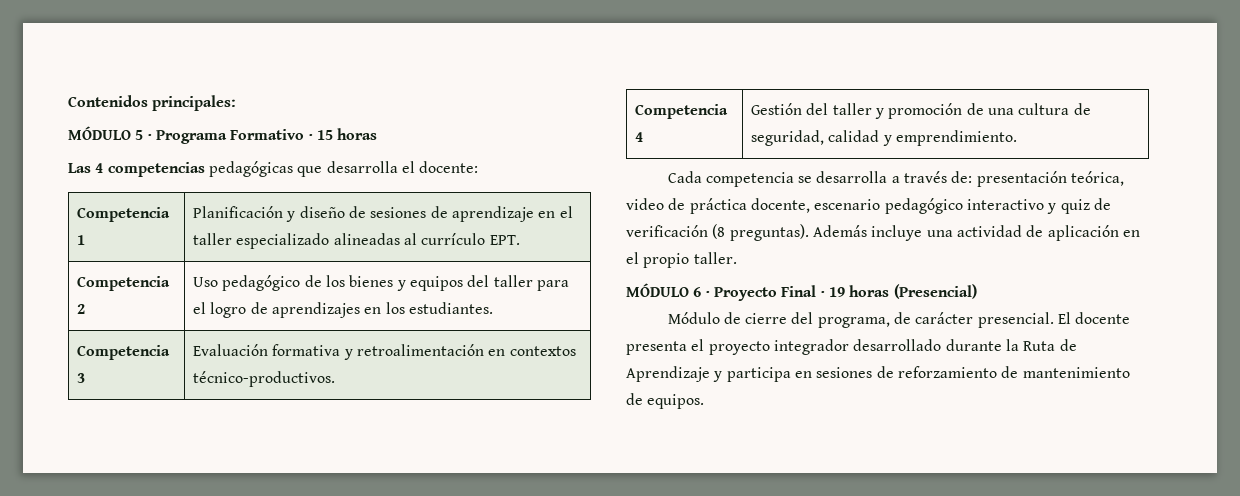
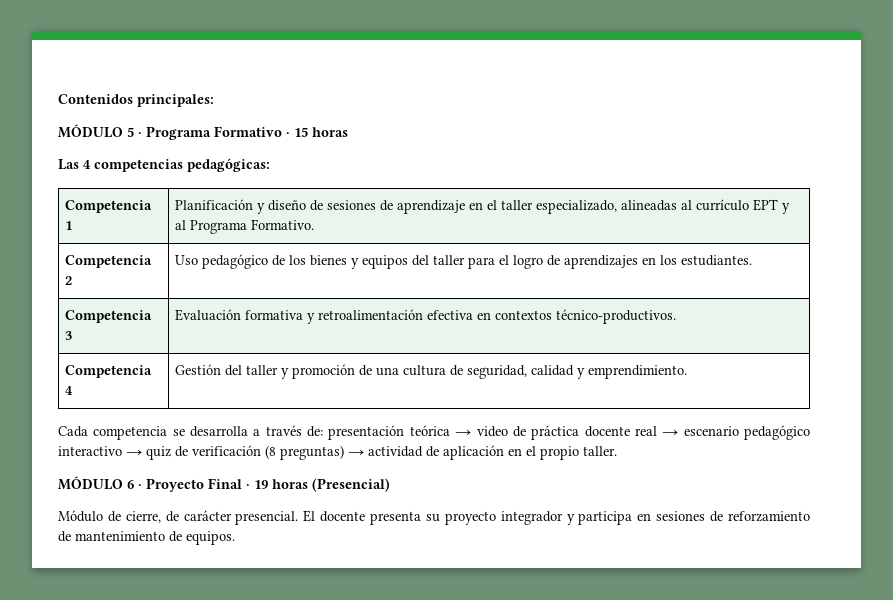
[208,161,479,177] pedagógicas que desarrolla el docente: -> [187,158,270,172] pedagógicas:
[236,233,330,249] especializado -> [536,200,618,214] especializado,
[489,235,520,245] EPT. -> [753,199,791,214] [175,219,315,234] EPT y al Programa Formativo.
(485, 350) none -> [427,310,474,320] efectiva
[1071,171,1125,186] teórica, -> [409,425,472,436] teórica →
[750,198,810,213] docente, -> [584,426,679,437] docente real →
[1047,203,1057,214] y -> [126,449,142,456] →
[729,224,953,241] preguntas). Además incluye una -> [280,445,364,460] preguntas) →
[745,312,890,328] cierre del programa, -> [125,511,161,523] cierre,
[691,339,705,351] el -> [425,514,440,522] su
[853,339,1077,351] [626,366,710,382] desarrollado durante la Ruta de Aprendizaje -> (563, 518) none

